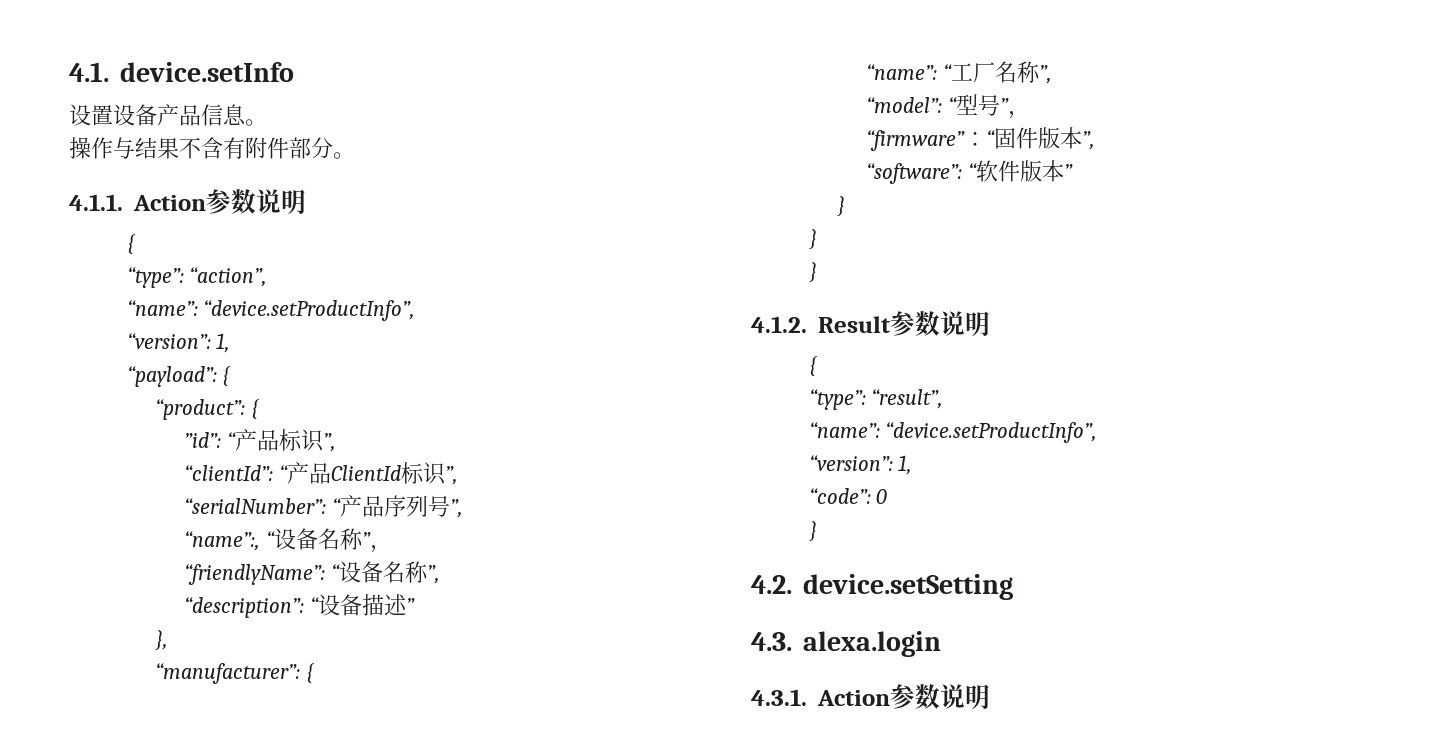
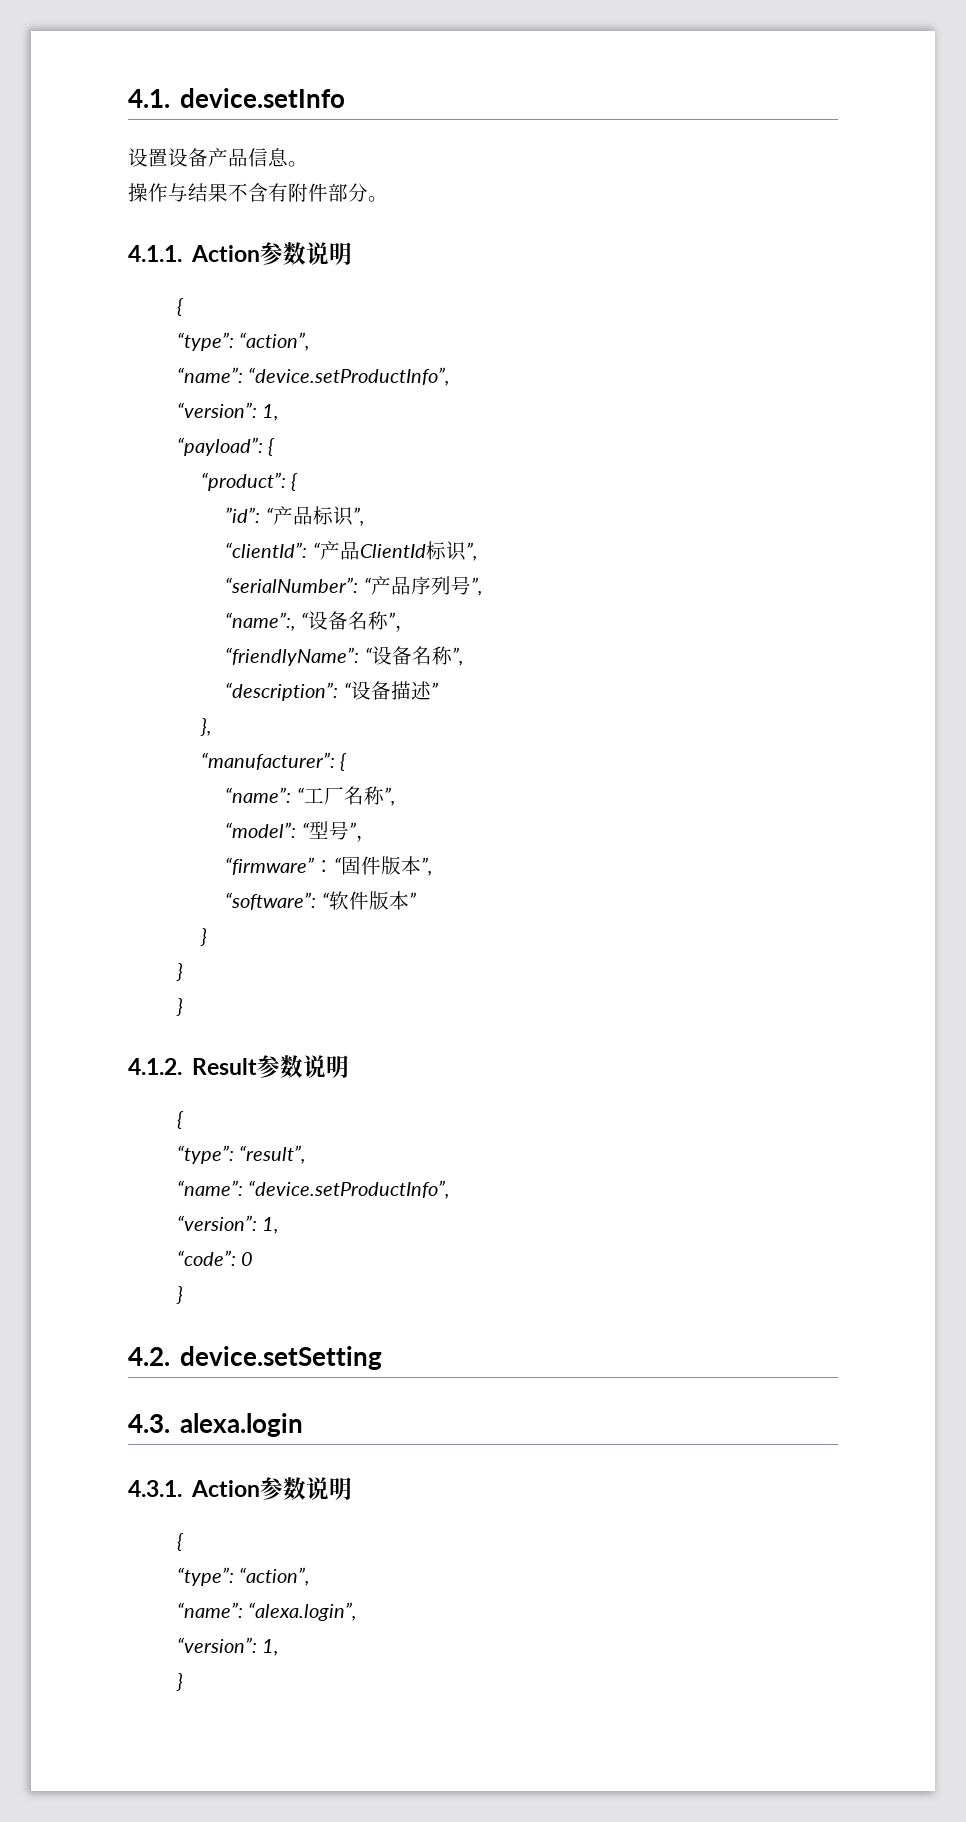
(990, 696) none -> [176,1533,184,1551] [176,1567,309,1586] [176,1602,356,1621] [176,1637,278,1656] [175,1673,183,1691] // { // “type”: “action”, // “name”: “alexa.login”, // “version”: 1, // }

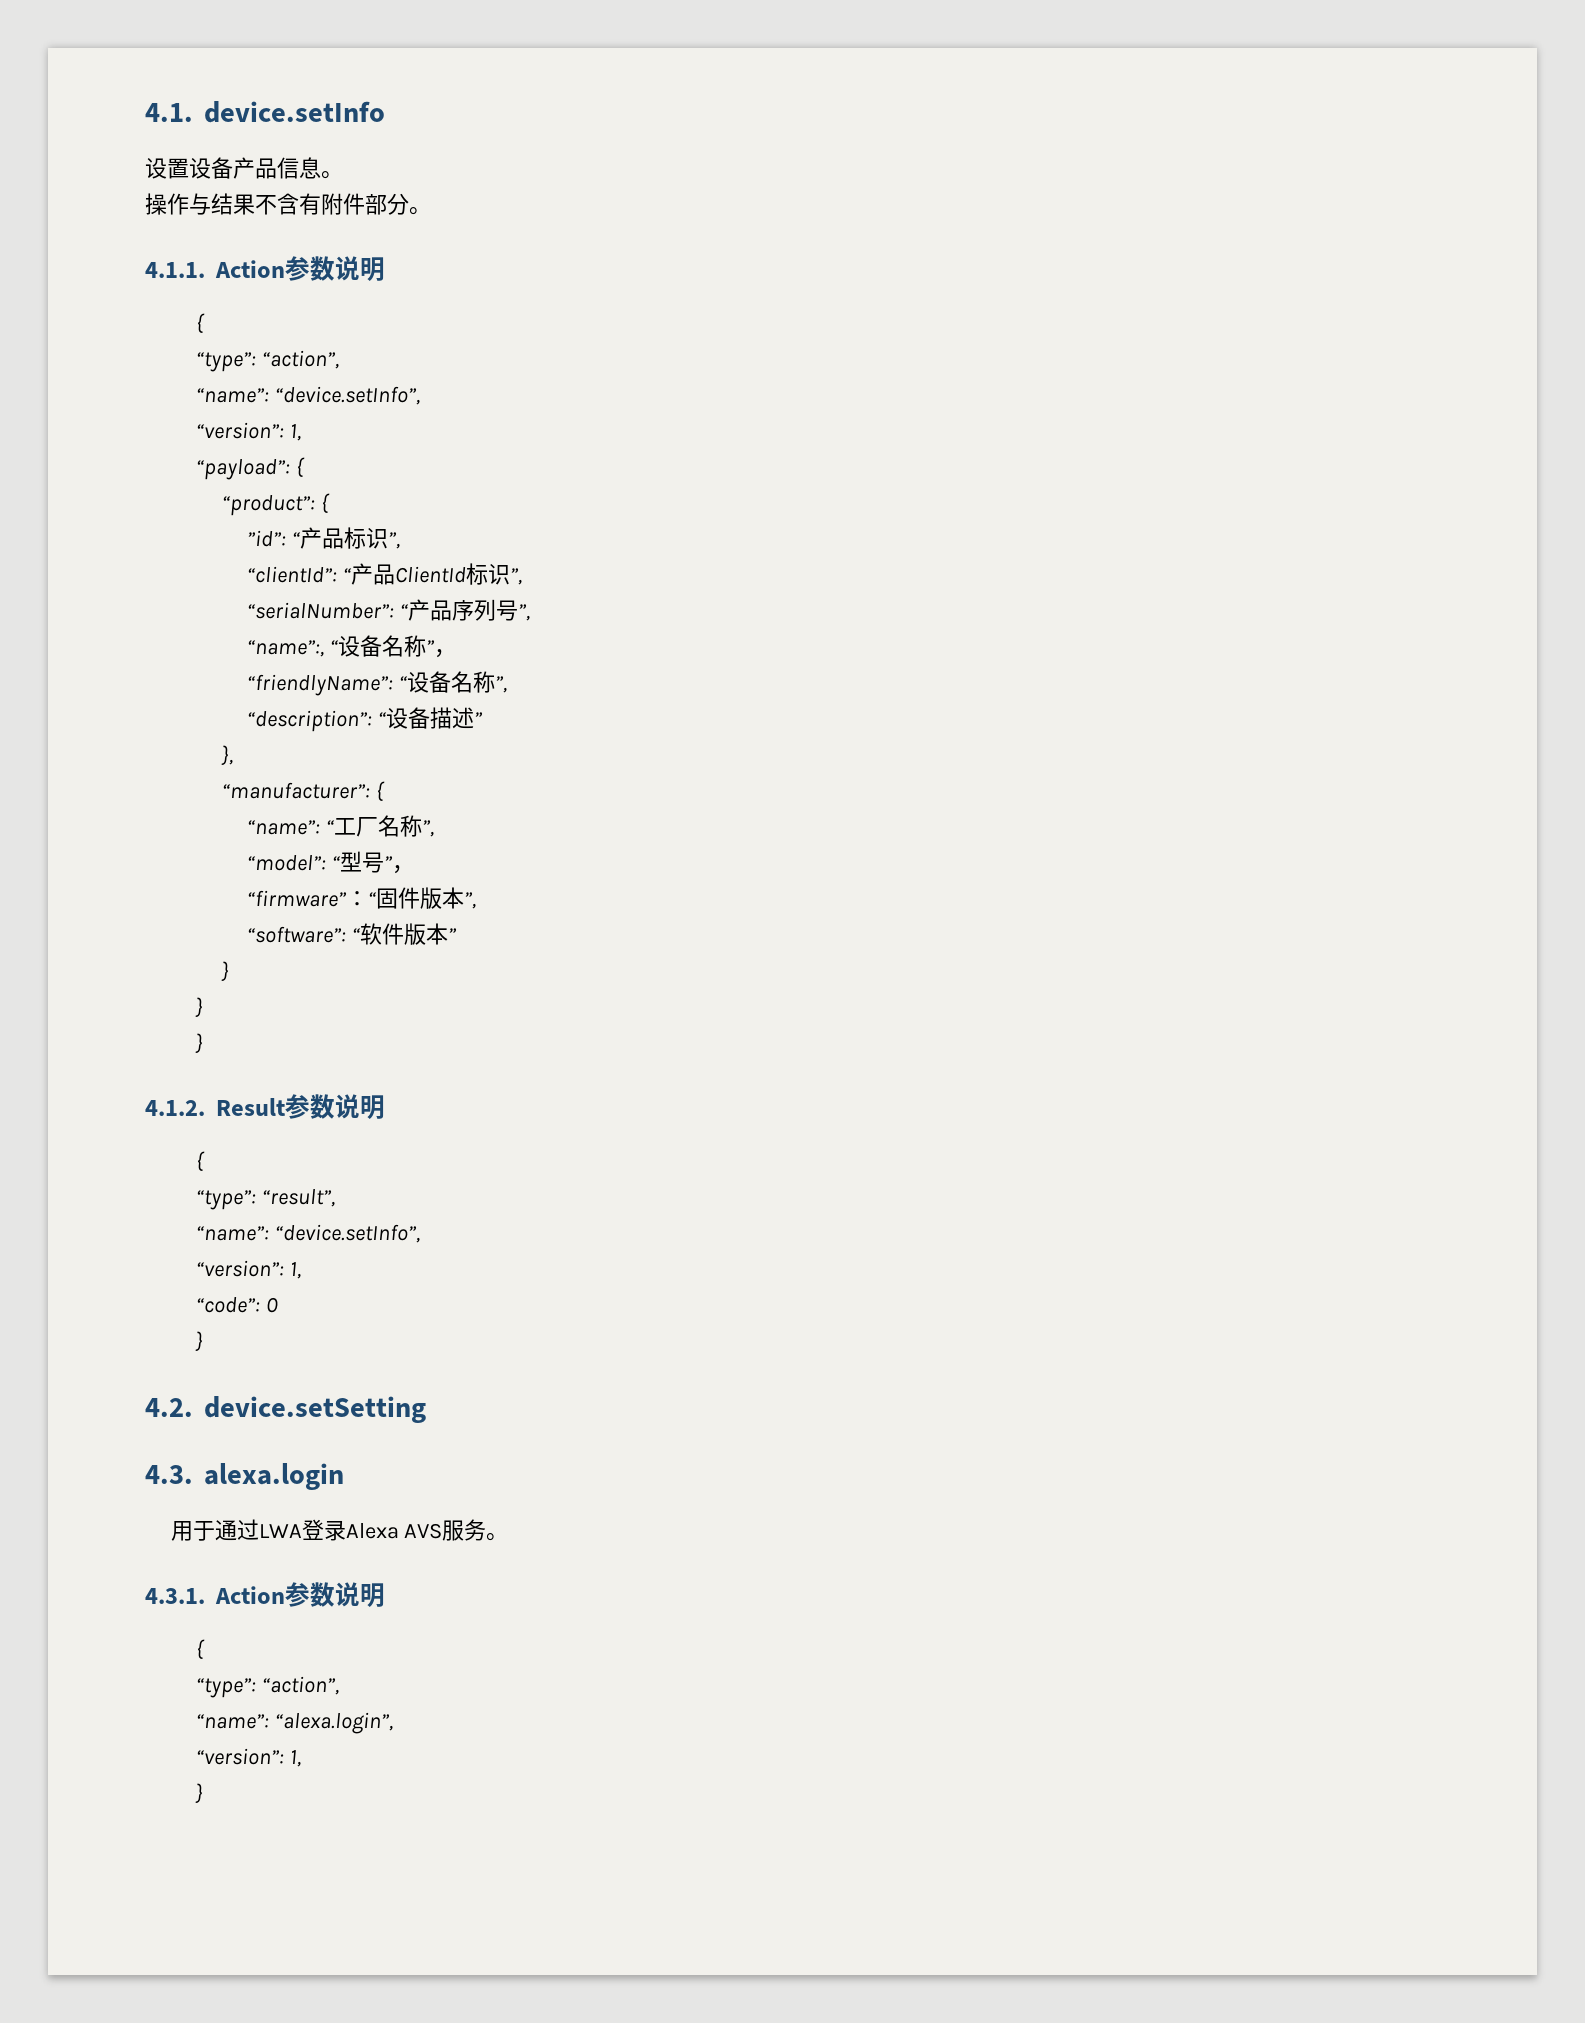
[247,367,449,386] “device.setProductInfo”, -> [275,386,421,405] “device.setInfo”,
[247,1180,449,1199] “device.setProductInfo”, -> [275,1224,421,1243] “device.setInfo”,
(303, 1425) none -> [170,1519,509,1541] // 用于通过LWA登录Alexa AVS服务。

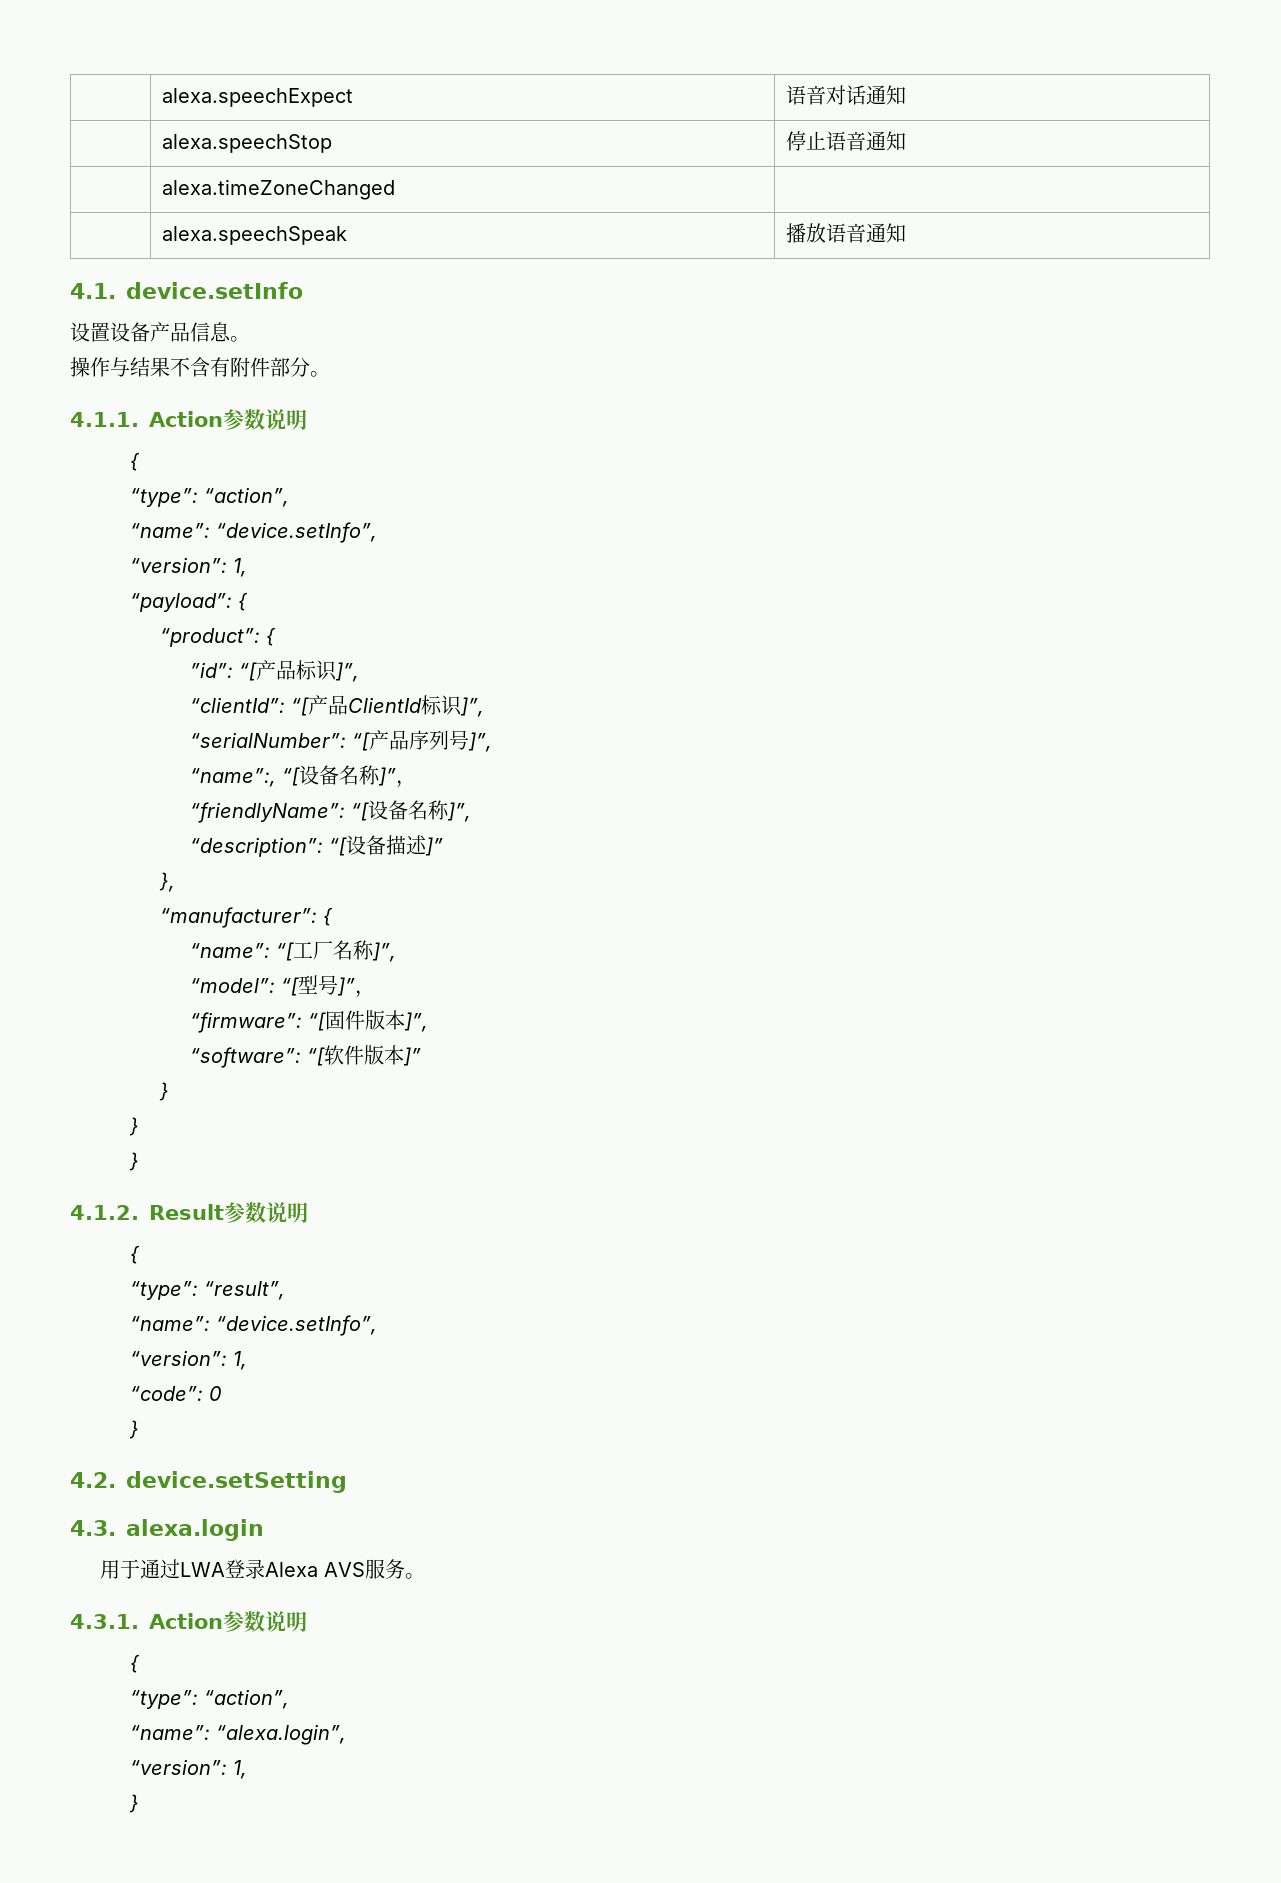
(145, 112) none -> [161,88,353,107] [785,85,906,105] [161,134,332,153] [785,131,906,151] [161,179,395,200] [161,226,347,245] [785,223,906,243] | alexa.speechExpect | 语音对话通知 // | alexa.speechStop | 停止语音通知 // | alexa.timeZoneChanged | // | alexa.speechSpeak | 播放语音通知 //
[292,532,302,546] “ -> [238,662,257,681] “[
[388,532,401,549] ”, -> [334,662,359,682] ]”,
[343,568,353,582] “ -> [290,697,309,716] “[
[510,568,523,585] ”, -> [459,697,484,717] ]”,
[400,604,410,618] “ -> [351,732,370,751] “[
[518,604,531,621] ”, -> [467,732,492,752] ]”,
[330,635,436,657] “设备名称” -> [281,765,396,786] “[设备名称]”
[399,671,508,693] “设备名称”, -> [350,800,471,822] “[设备名称]”,
[378,712,388,726] “ -> [328,837,347,856] “[
[474,712,484,726] ” -> [424,837,443,856] ]”
[326,820,336,834] “ -> [275,942,294,961] “[
[422,820,435,837] ”, -> [371,942,396,962] ]”,
[332,851,415,874] [247,890,378,907] “型号”， // “firmware”：“ -> [280,975,375,998] [189,1012,326,1033] “[型号]”， // “firmware”: “[
[464,892,477,909] ”, -> [403,1012,428,1032] ]”,
[352,928,362,942] “ -> [306,1047,325,1066] “[
[448,928,458,942] ” -> [402,1047,421,1066] ]”

